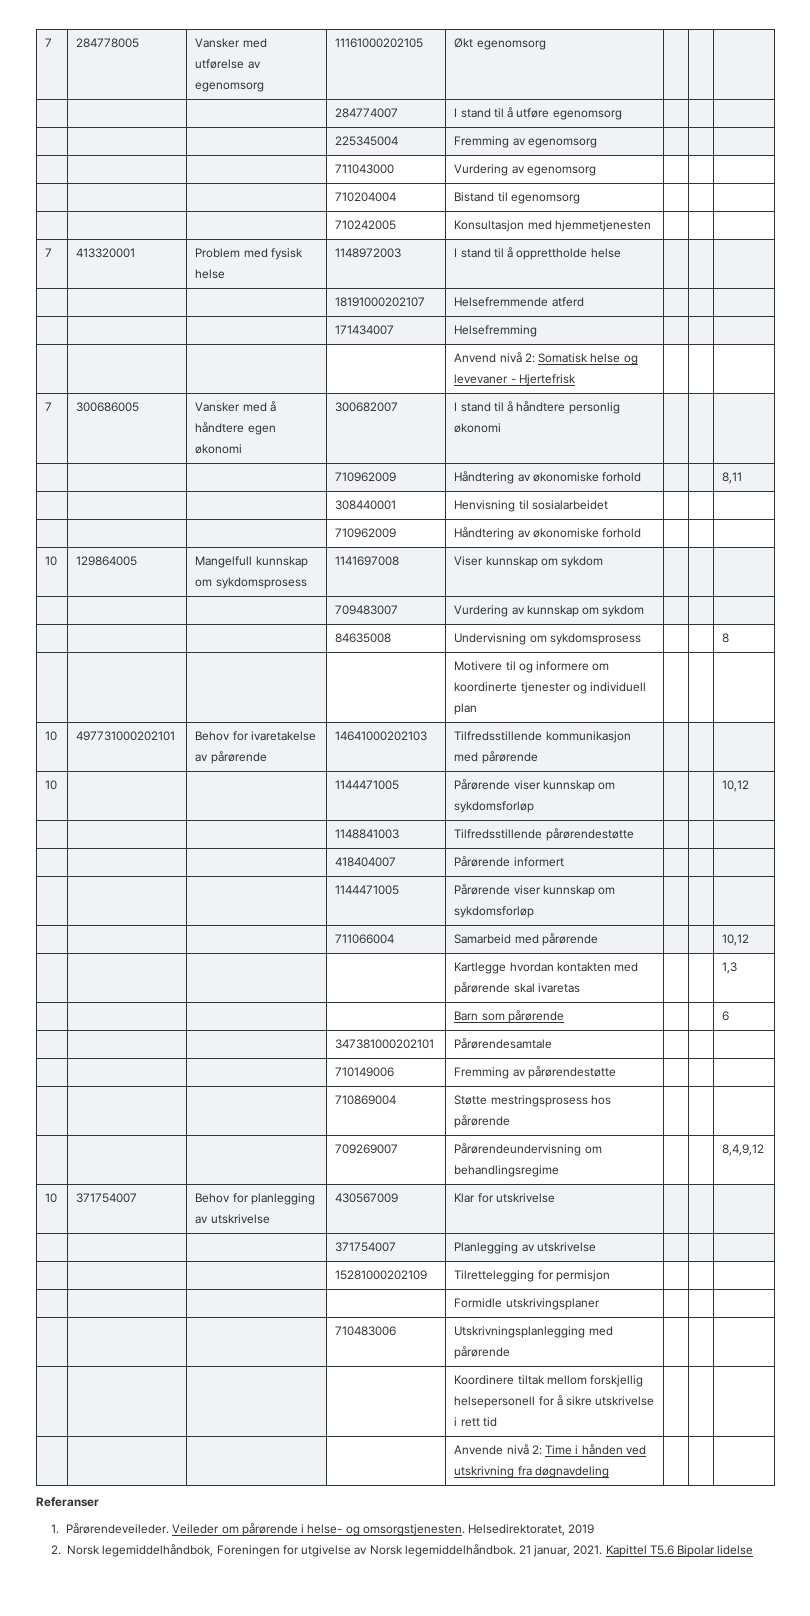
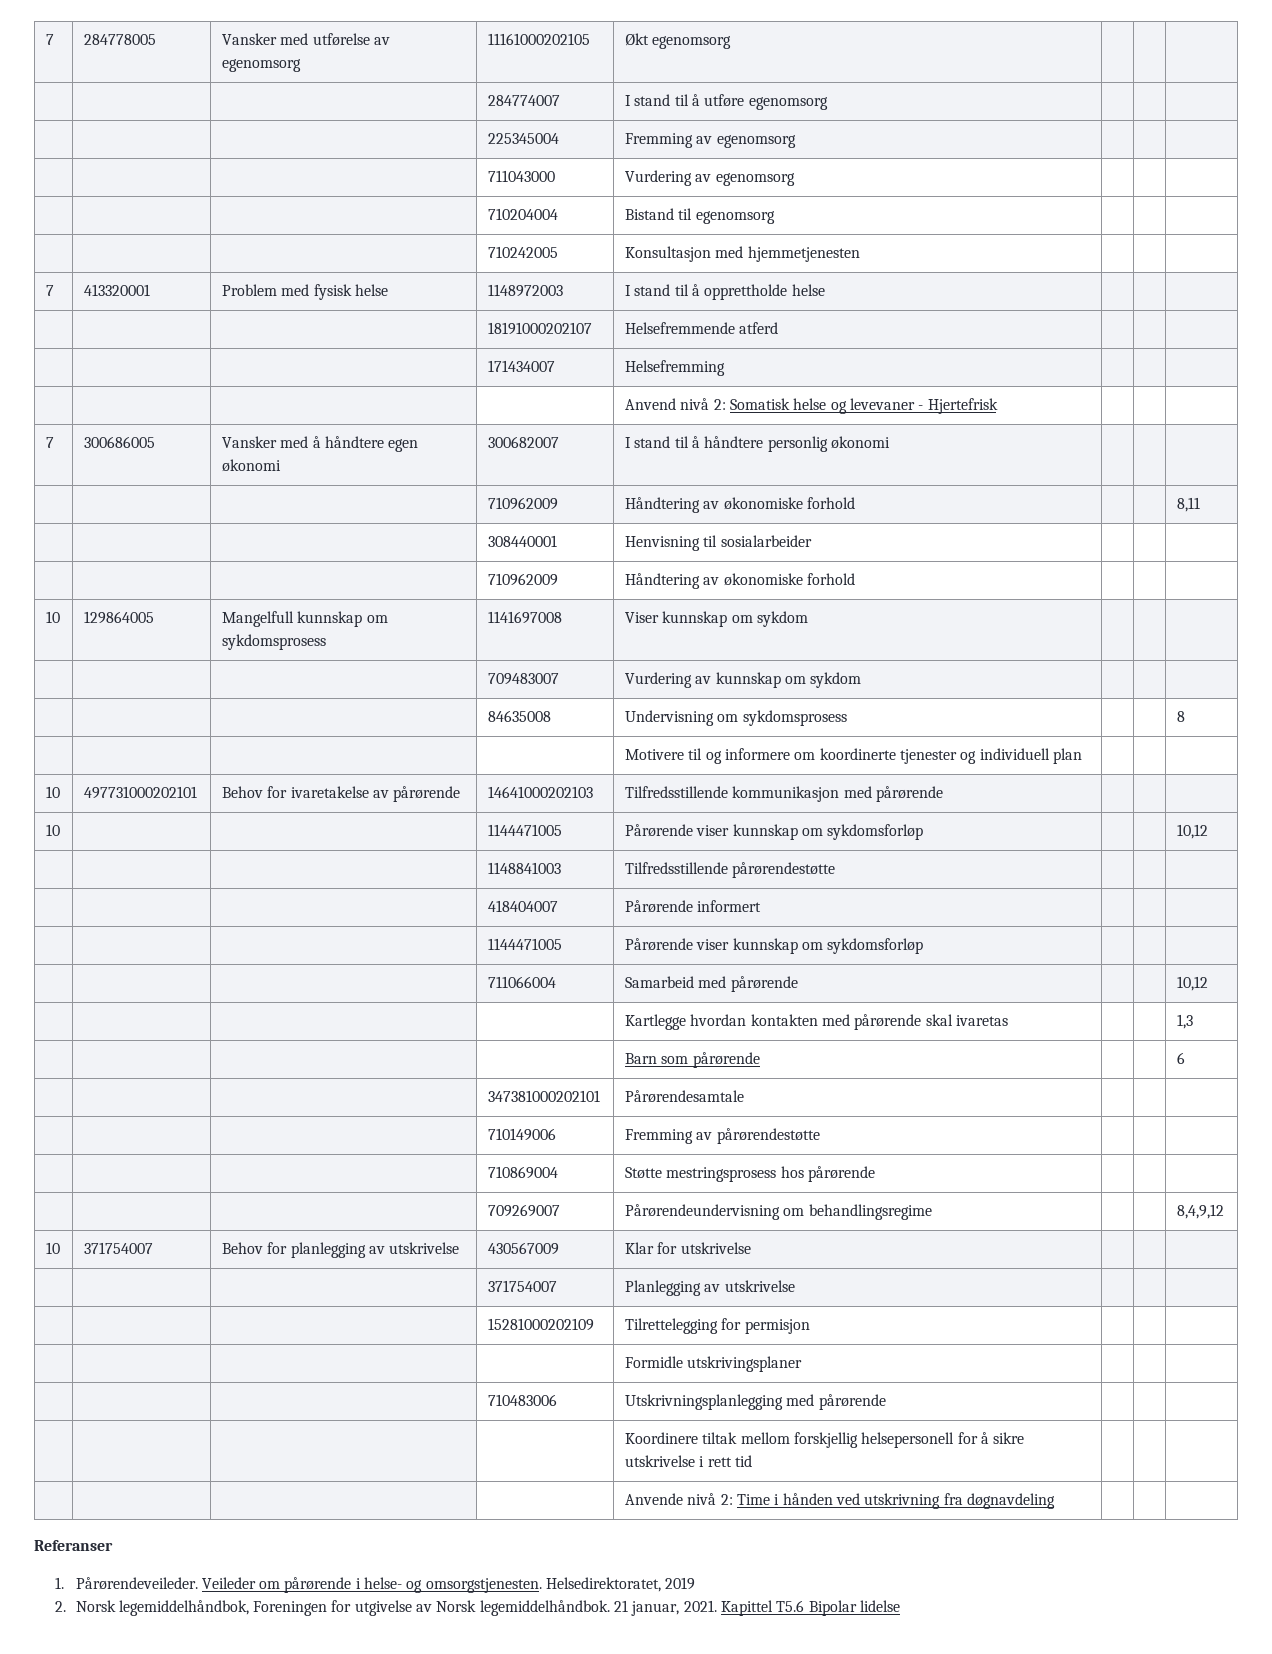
[531,500,608,510] sosialarbeidet -> [720,535,812,547] sosialarbeider

